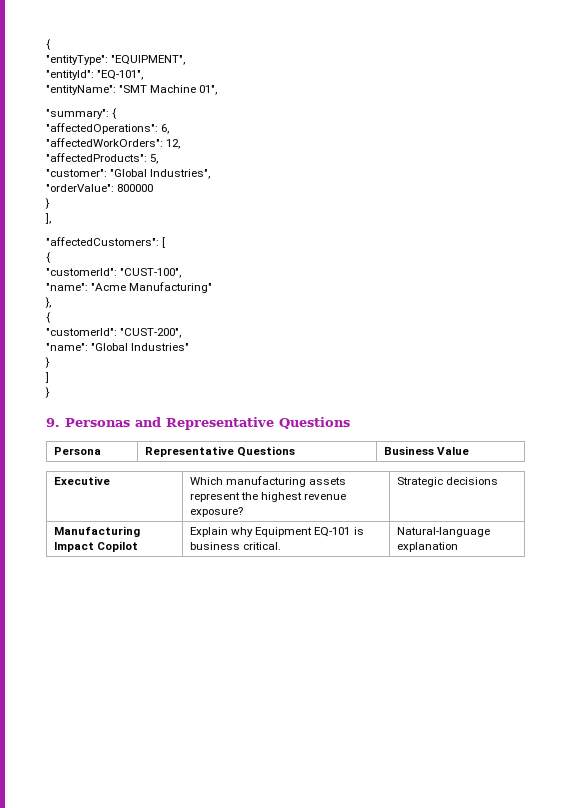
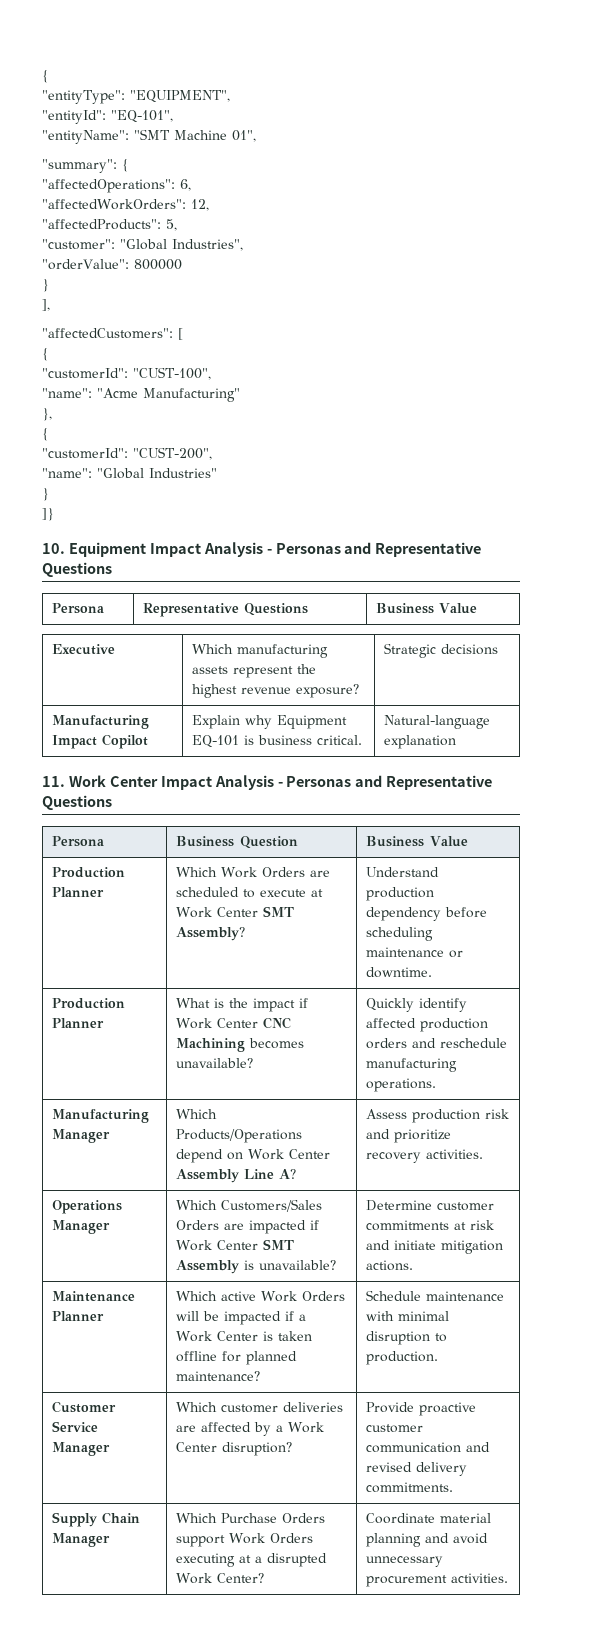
[45,372,49,383] [45,387,50,398] [46,418,60,427] ] // } // 9. -> [42,508,54,521] [42,542,272,557] ]} // 10. Equipment Impact Analysis -
(459, 547) none -> [42,775,493,790] [42,795,112,810] [52,836,105,847] [176,836,299,849] [366,836,469,847] [52,867,126,878] [52,887,105,897] [176,867,331,878] [176,887,324,898] [176,906,295,918] [176,927,246,941] [366,867,440,877] [366,887,435,901] [366,907,488,921] [366,927,434,941] [366,947,464,958] [366,967,433,978] [52,998,126,1009] [52,1018,105,1028] [176,998,309,1012] [176,1017,292,1029] [176,1038,305,1052] [176,1058,254,1068] [366,998,468,1012] [366,1018,489,1032] [366,1038,508,1049] [366,1058,458,1072] [366,1078,437,1092] [52,1109,150,1123] [52,1129,111,1143] [176,1109,218,1119] [176,1129,303,1143] [176,1149,331,1163] [176,1169,297,1183] [366,1109,510,1123] [366,1129,452,1143] [366,1149,484,1163] [52,1200,123,1214] [52,1220,111,1234] [176,1199,323,1212] [176,1220,320,1234] [176,1239,295,1251] [176,1260,337,1274] [366,1200,495,1211] [366,1220,495,1231] [366,1240,504,1254] [366,1260,414,1271] [52,1291,136,1302] [52,1311,105,1321] [176,1291,346,1302] [176,1311,307,1325] [176,1331,313,1342] [176,1351,298,1365] [176,1371,261,1381] [366,1290,505,1301] [366,1311,450,1321] [366,1331,448,1345] [366,1351,439,1365] [52,1401,117,1413] [52,1421,99,1432] [52,1442,111,1456] [176,1402,344,1413] [176,1422,325,1436] [176,1442,293,1456] [366,1402,477,1416] [366,1424,424,1433] [366,1442,491,1453] [366,1462,468,1476] [366,1482,454,1493] [52,1512,141,1527] [52,1533,111,1547] [176,1513,326,1523] [176,1533,314,1547] [176,1553,328,1567] [176,1573,265,1584] [366,1513,492,1524] [366,1533,489,1547] [366,1556,444,1567] [366,1573,509,1587] // 11. Work Center Impact Analysis - Personas and Representative Questions // Persona | Business Question | Business Value // Production Planner | Which Work Orders are scheduled to execute at Work Center SMT Assembly? | Understand production dependency before scheduling maintenance or downtime. // Production Planner | What is the impact if Work Center CNC Machining becomes unavailable? | Quickly identify affected production orders and reschedule manufacturing operations. // Manufacturing Manager | Which Products/Operations depend on Work Center Assembly Line A? | Assess production risk and prioritize recovery activities. // Operations Manager | Which Customers/Sales Orders are impacted if Work Center SMT Assembly is unavailable? | Determine customer commitments at risk and initiate mitigation actions. // Maintenance Planner | Which active Work Orders will be impacted if a Work Center is taken offline for planned maintenance? | Schedule maintenance with minimal disruption to production. // Customer Service Manager | Which customer deliveries are affected by a Work Center disruption? | Provide proactive customer communication and revised delivery commitments. // Supply Chain Manager | Which Purchase Orders support Work Orders executing at a disrupted Work Center? | Coordinate material planning and avoid unnecessary procurement activities.

